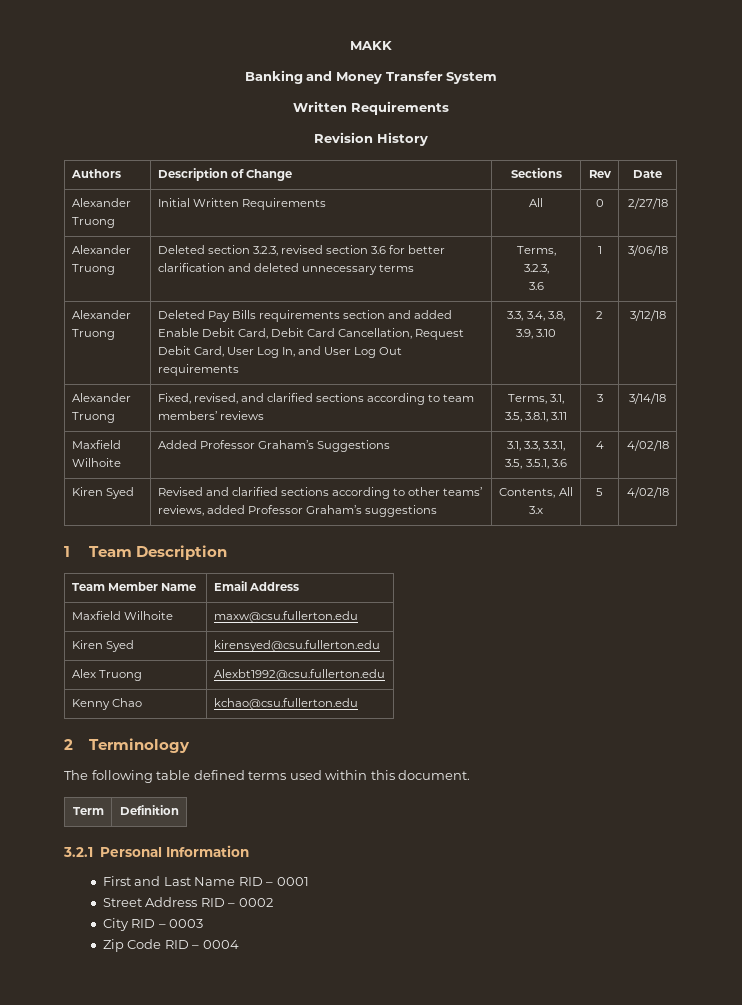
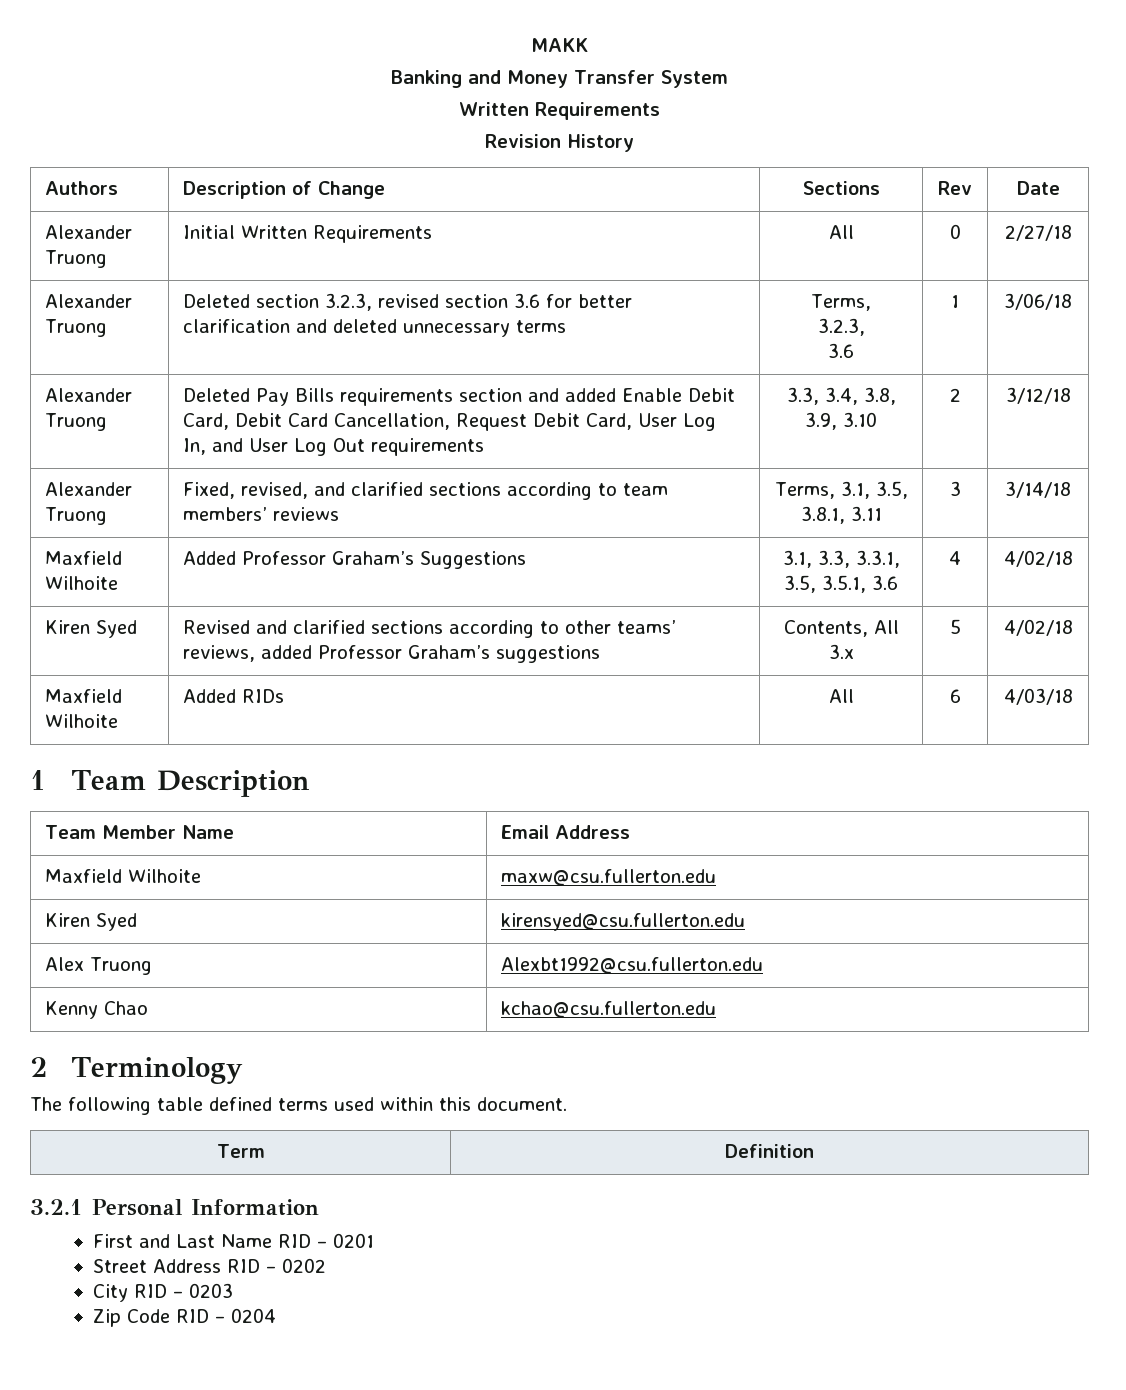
(669, 492) none -> [45,689,123,703] [45,714,119,728] [183,689,285,703] [828,689,854,703] [949,689,961,703] [1003,688,1073,705] // Maxfield Wilhoite | Added RIDs | All | 6 | 4/03/18
[276,877,309,886] 0001 -> [333,1233,375,1248] 0201
[238,898,273,907] 0002 -> [282,1258,327,1273] 0202
[169,919,204,928] 0003 -> [189,1283,234,1298] 0203
[202,940,239,949] 0004 -> [231,1308,277,1323] 0204

